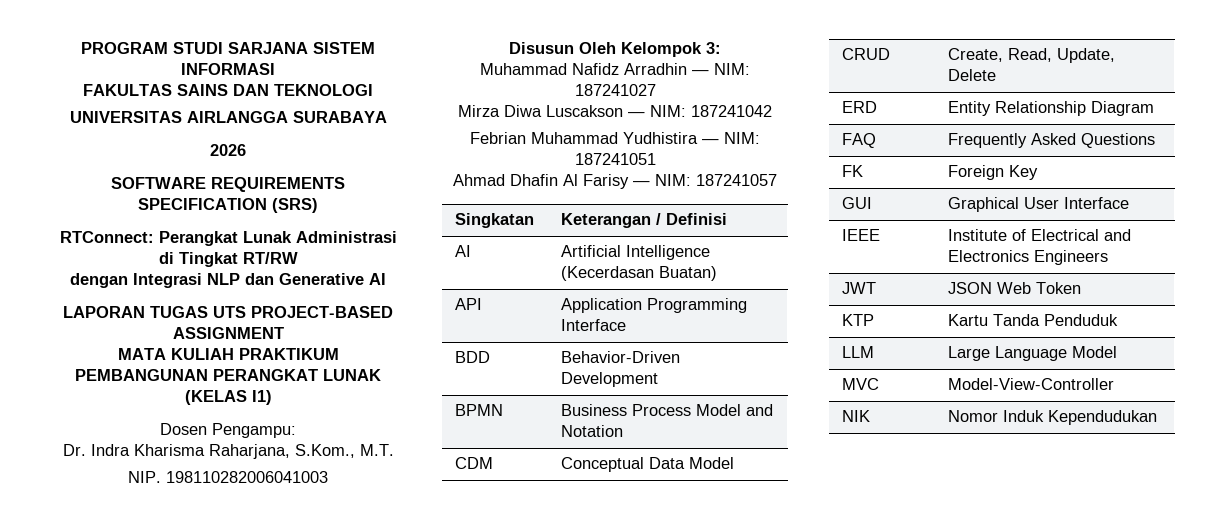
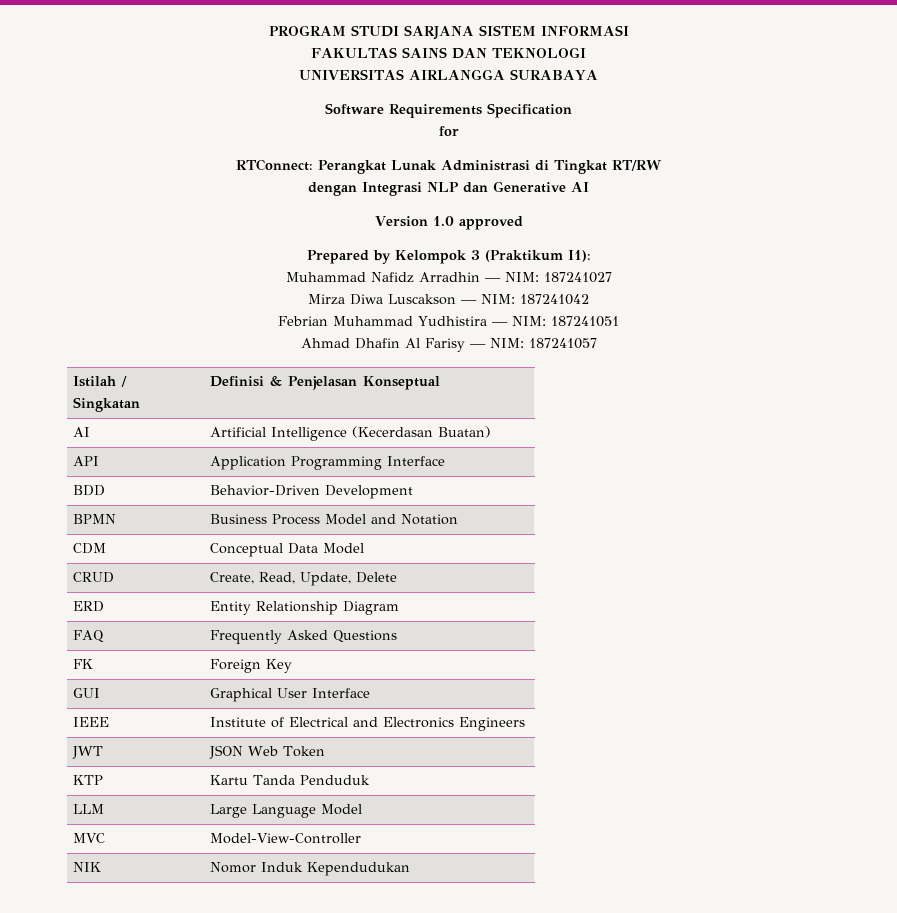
[210,144,246,156] [111,177,345,192] [138,198,318,213] 2026 // SOFTWARE REQUIREMENTS SPECIFICATION (SRS) -> [325,103,572,118] [438,126,459,136] Software Requirements Specification // for
[63,306,393,318] [172,327,284,339] [117,348,339,360] [75,369,381,381] [184,390,272,405] [160,423,296,438] [62,444,394,459] [128,471,328,483] [509,42,721,57] LAPORAN TUGAS UTS PROJECT-BASED ASSIGNMENT // MATA KULIAH PRAKTIKUM PEMBANGUNAN PERANGKAT LUNAK (KELAS I1) // Dosen Pengampu: // Dr. Indra Kharisma Raharjana, S.Kom., M.T. // NIP. 198110282006041003 // Disusun Oleh Kelompok 3: -> [374,216,523,230] [306,250,591,264] Version 1.0 approved // Prepared by Kelompok 3 (Praktikum I1):
(777, 180) none -> [73,376,128,387] Istilah /
[561,213,662,228] Keterangan / -> (141, 404) none
(728, 219) none -> [270,376,441,390] & Penjelasan Konseptual

